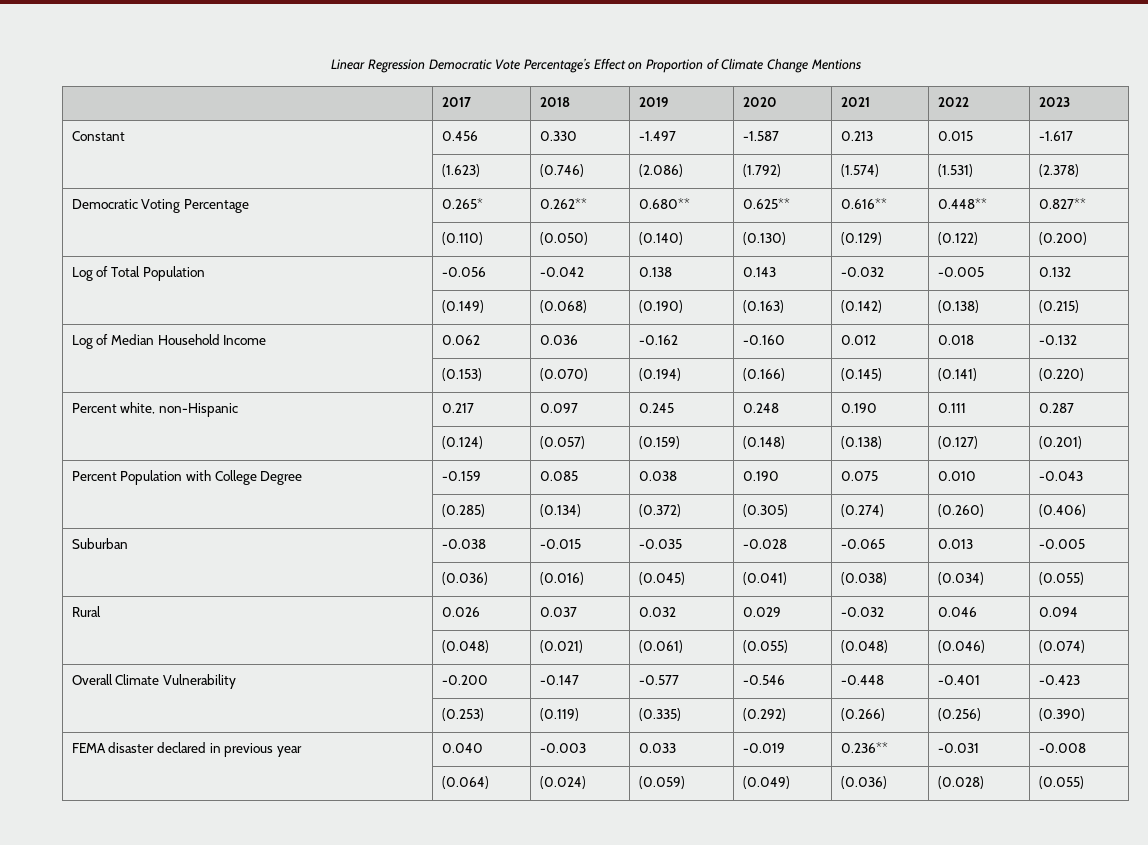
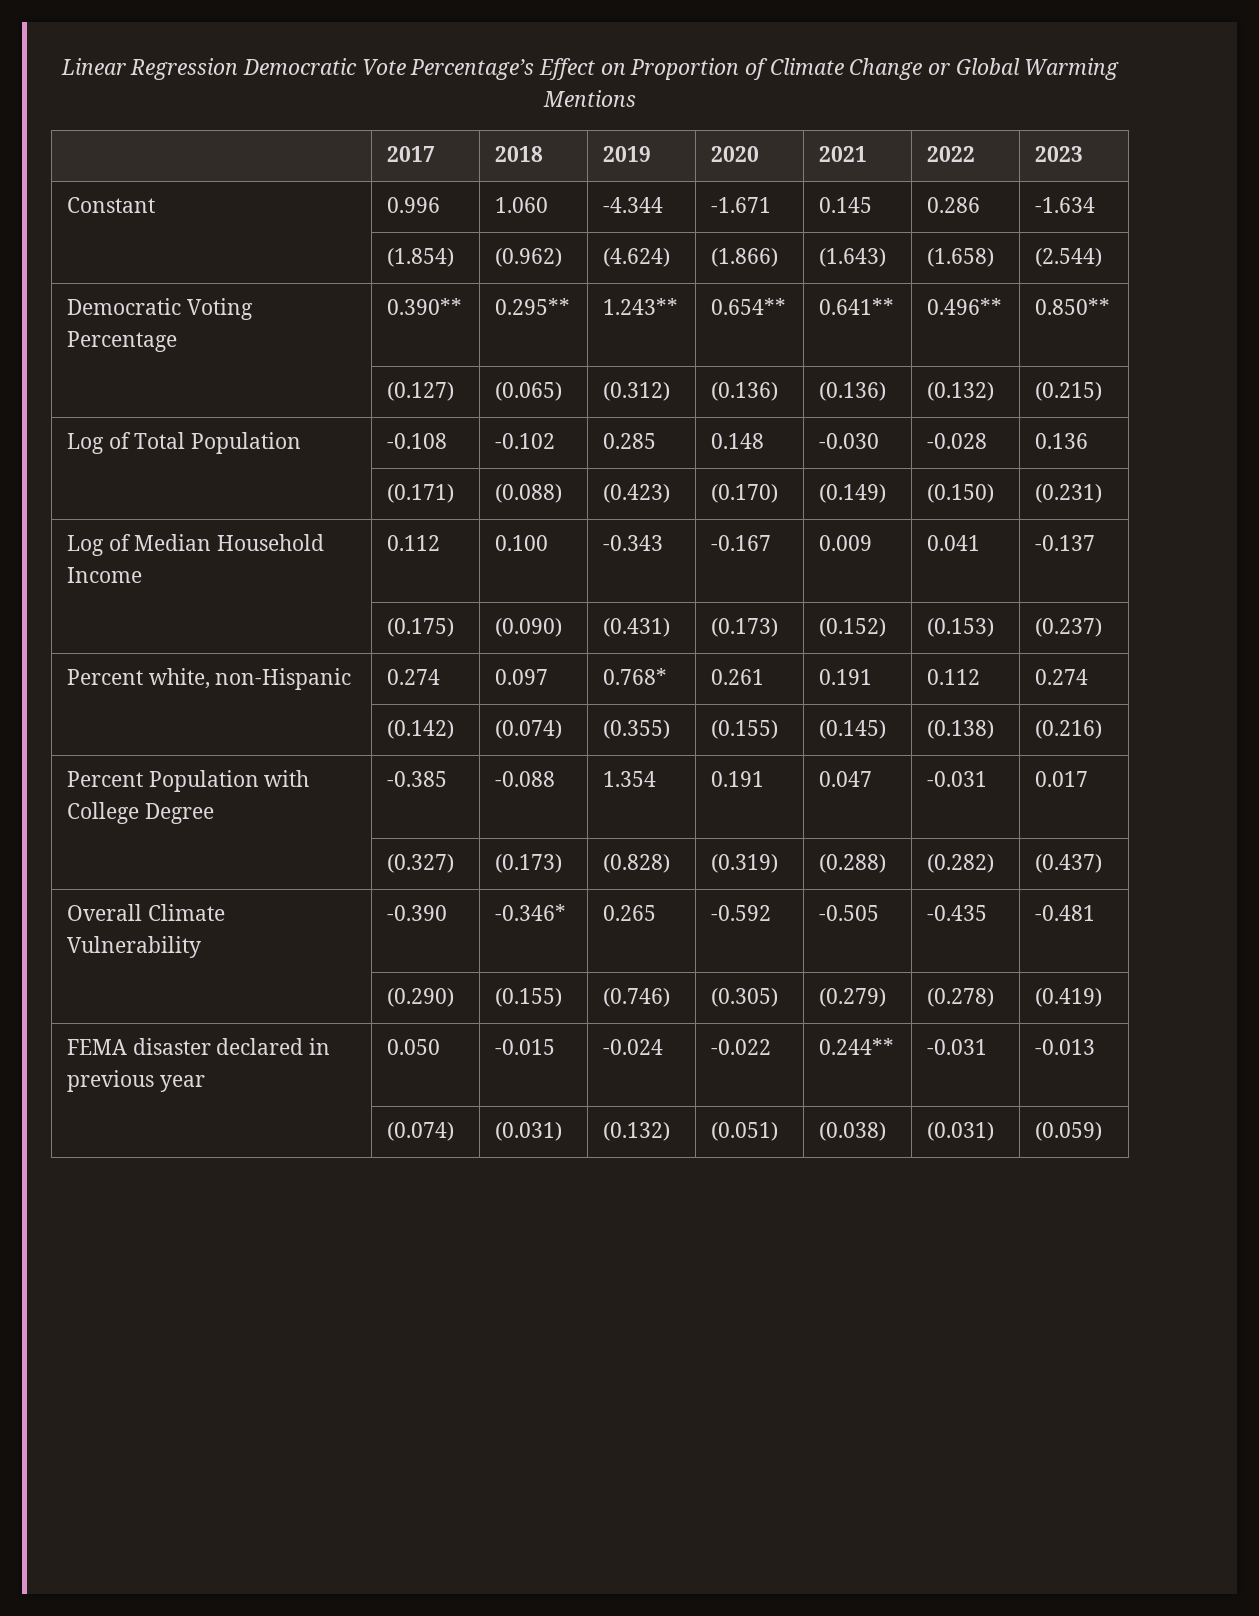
(808, 65) none -> [928,58,1120,80] or Global Warming
[441,131,478,141] [539,131,577,141] [638,131,676,141] [742,131,779,141] [840,131,873,141] [937,131,973,141] [1038,131,1073,141] [441,164,480,177] [539,164,584,177] [638,164,683,177] [742,164,781,177] [840,164,879,177] [937,164,973,177] [1038,164,1079,177] [71,199,249,213] [441,198,483,209] [539,198,587,209] [638,198,690,209] [742,198,790,209] [840,198,887,209] [937,198,987,209] [1038,198,1086,209] [441,232,483,245] [539,232,588,245] [638,232,683,245] [742,232,786,245] [840,232,882,245] [937,232,978,245] [1038,232,1087,245] [71,266,205,281] [441,267,486,277] [539,267,584,277] [638,267,672,277] [742,267,776,277] [840,267,884,277] [937,267,984,277] [1038,267,1071,277] [441,300,484,313] [539,300,587,313] [638,300,683,313] [742,300,784,313] [840,300,882,313] [937,300,979,313] [1038,300,1079,313] 0.456 | 0.330 | -1.497 | -1.587 | 0.213 | 0.015 | -1.617 // | (1.623) | (0.746) | (2.086) | (1.792) | (1.574) | (1.531) | (2.378) // Democratic Voting Percentage | 0.265* | 0.262** | 0.680** | 0.625** | 0.616** | 0.448** | 0.827** // | (0.110) | (0.050) | (0.140) | (0.130) | (0.129) | (0.122) | (0.200) // Log of Total Population | -0.056 | -0.042 | 0.138 | 0.143 | -0.032 | -0.005 | 0.132 // | (0.149) | (0.068) | (0.190) | (0.163) | (0.142) | (0.138) | (0.215) -> [387,197,441,213] [495,197,549,213] [603,197,664,213] [711,197,772,213] [819,197,873,213] [927,197,981,213] [1035,197,1096,213] [387,248,455,267] [495,248,563,267] [603,248,671,267] [711,248,779,267] [819,248,887,267] [927,248,995,267] [1035,248,1103,267] [67,298,253,320] [67,331,178,352] [387,298,463,315] [495,298,571,315] [603,298,679,315] [711,298,787,315] [819,298,895,315] [927,298,1003,315] [1035,298,1111,315] [387,382,455,401] [495,382,563,401] [603,382,671,401] [711,382,779,401] [819,382,887,401] [927,382,995,401] [1035,382,1103,401] [67,432,302,454] [387,433,448,449] [495,433,556,449] [603,433,657,449] [711,433,765,449] [819,433,880,449] [927,433,988,449] [1035,433,1089,449] [387,484,455,503] [495,484,563,503] [603,484,671,503] [711,484,779,503] [819,484,887,503] [927,484,995,503] [1035,484,1103,503] 0.996 | 1.060 | -4.344 | -1.671 | 0.145 | 0.286 | -1.634 // | (1.854) | (0.962) | (4.624) | (1.866) | (1.643) | (1.658) | (2.544) // Democratic Voting Percentage | 0.390** | 0.295** | 1.243** | 0.654** | 0.641** | 0.496** | 0.850** // | (0.127) | (0.065) | (0.312) | (0.136) | (0.136) | (0.132) | (0.215) // Log of Total Population | -0.108 | -0.102 | 0.285 | 0.148 | -0.030 | -0.028 | 0.136 // | (0.171) | (0.088) | (0.423) | (0.170) | (0.149) | (0.150) | (0.231)
[441,335,480,345] [539,335,578,345] [638,335,678,345] [742,335,785,345] [840,335,876,345] [937,335,974,345] [1038,335,1077,345] [441,368,482,381] [539,368,588,381] [638,368,681,381] [742,368,785,381] [840,368,882,381] [937,368,977,381] [1038,368,1084,381] 0.062 | 0.036 | -0.162 | -0.160 | 0.012 | 0.018 | -0.132 // | (0.153) | (0.070) | (0.194) | (0.166) | (0.145) | (0.141) | (0.220) -> [387,535,441,551] [495,535,549,551] [603,535,664,551] [711,535,772,551] [819,535,873,551] [927,535,981,551] [1035,535,1096,551] [387,618,455,637] [495,618,563,637] [603,618,671,637] [711,618,779,637] [819,618,887,637] [927,618,995,637] [1035,618,1103,637] 0.112 | 0.100 | -0.343 | -0.167 | 0.009 | 0.041 | -0.137 // | (0.175) | (0.090) | (0.431) | (0.173) | (0.152) | (0.153) | (0.237)
[441,403,474,413] 0.217 -> [387,669,441,685] 0.274
[638,403,674,413] [742,403,779,413] [840,403,877,413] [937,403,966,413] [1038,403,1074,413] [441,436,483,449] [539,436,585,449] [638,436,680,449] [742,436,785,449] [840,436,882,449] [937,436,978,449] [1038,436,1082,449] 0.245 | 0.248 | 0.190 | 0.111 | 0.287 // | (0.124) | (0.057) | (0.159) | (0.148) | (0.138) | (0.127) | (0.201) -> [603,668,668,685] [711,669,765,685] [819,669,873,685] [927,669,981,685] [1035,669,1089,685] [387,720,455,739] [495,720,563,739] [603,720,671,739] [711,720,779,739] [819,720,887,739] [927,720,995,739] [1035,720,1103,739] 0.768* | 0.261 | 0.191 | 0.112 | 0.274 // | (0.142) | (0.074) | (0.355) | (0.155) | (0.145) | (0.138) | (0.216)
[441,471,481,481] [539,471,578,481] [638,471,677,481] [742,471,779,481] [840,471,878,481] [937,471,976,481] [1038,471,1083,481] [441,504,485,517] [539,504,581,517] [638,504,681,517] [742,504,788,517] [840,504,884,517] [937,504,984,517] [1038,504,1086,517] [71,538,128,549] [441,539,486,549] [539,539,581,549] [638,539,682,549] [742,539,787,549] [840,539,885,549] [937,539,973,549] [1038,539,1085,549] [441,572,488,585] [539,572,584,585] [638,572,685,585] [742,572,787,585] [840,572,887,585] [937,572,984,585] [1038,572,1084,585] [71,606,101,617] [441,607,480,617] [539,607,577,617] [638,607,676,617] [742,607,781,617] [840,607,884,617] [937,607,977,617] [1038,607,1078,617] [441,640,489,653] [539,640,583,653] [638,640,683,653] [742,640,788,653] [840,640,888,653] [937,640,985,653] [1038,640,1085,653] [71,674,236,689] [441,675,488,685] [539,675,579,685] [638,675,679,685] [742,675,785,685] [840,675,884,685] [937,675,980,685] [1038,675,1080,685] [441,708,484,721] [539,708,579,721] [638,708,681,721] [742,708,786,721] [840,708,885,721] [937,708,981,721] [1038,708,1085,721] -0.159 | 0.085 | 0.038 | 0.190 | 0.075 | 0.010 | -0.043 // | (0.285) | (0.134) | (0.372) | (0.305) | (0.274) | (0.260) | (0.406) // Suburban | -0.038 | -0.015 | -0.035 | -0.028 | -0.065 | 0.013 | -0.005 // | (0.036) | (0.016) | (0.045) | (0.041) | (0.038) | (0.034) | (0.055) // Rural | 0.026 | 0.037 | 0.032 | 0.029 | -0.032 | 0.046 | 0.094 // | (0.048) | (0.021) | (0.061) | (0.055) | (0.048) | (0.046) | (0.074) // Overall Climate Vulnerability | -0.200 | -0.147 | -0.577 | -0.546 | -0.448 | -0.401 | -0.423 // | (0.253) | (0.119) | (0.335) | (0.292) | (0.266) | (0.256) | (0.390) -> [387,771,448,787] [495,771,556,787] [603,771,657,787] [711,771,765,787] [819,771,873,787] [927,771,988,787] [1035,771,1089,787] [387,854,455,873] [495,854,563,873] [603,854,671,873] [711,854,779,873] [819,854,887,873] [927,854,995,873] [1035,854,1103,873] [67,904,225,921] [67,936,202,958] [387,905,448,921] [495,904,567,921] [603,905,657,921] [711,905,772,921] [819,905,880,921] [927,905,988,921] [1035,905,1096,921] [387,988,455,1007] [495,988,563,1007] [603,988,671,1007] [711,988,779,1007] [819,988,887,1007] [927,988,995,1007] [1035,988,1103,1007] -0.385 | -0.088 | 1.354 | 0.191 | 0.047 | -0.031 | 0.017 // | (0.327) | (0.173) | (0.828) | (0.319) | (0.288) | (0.282) | (0.437) // Overall Climate Vulnerability | -0.390 | -0.346* | 0.265 | -0.592 | -0.505 | -0.435 | -0.481 // | (0.290) | (0.155) | (0.746) | (0.305) | (0.279) | (0.278) | (0.419)
[441,743,483,753] [539,743,586,753] [638,743,676,753] [742,743,785,753] [840,742,888,753] [937,743,979,753] [1038,743,1086,753] [441,776,489,789] [539,776,586,789] [638,776,685,789] [742,776,790,789] [840,776,887,789] [937,776,984,789] [1038,776,1084,789] 0.040 | -0.003 | 0.033 | -0.019 | 0.236** | -0.031 | -0.008 // | (0.064) | (0.024) | (0.059) | (0.049) | (0.036) | (0.028) | (0.055) -> [387,1039,441,1055] [495,1039,556,1055] [603,1039,664,1055] [711,1039,772,1055] [819,1038,895,1055] [927,1039,988,1055] [1035,1039,1096,1055] [387,1122,455,1141] [495,1122,563,1141] [603,1122,671,1141] [711,1122,779,1141] [819,1122,887,1141] [927,1122,995,1141] [1035,1122,1103,1141] 0.050 | -0.015 | -0.024 | -0.022 | 0.244** | -0.031 | -0.013 // | (0.074) | (0.031) | (0.132) | (0.051) | (0.038) | (0.031) | (0.059)

